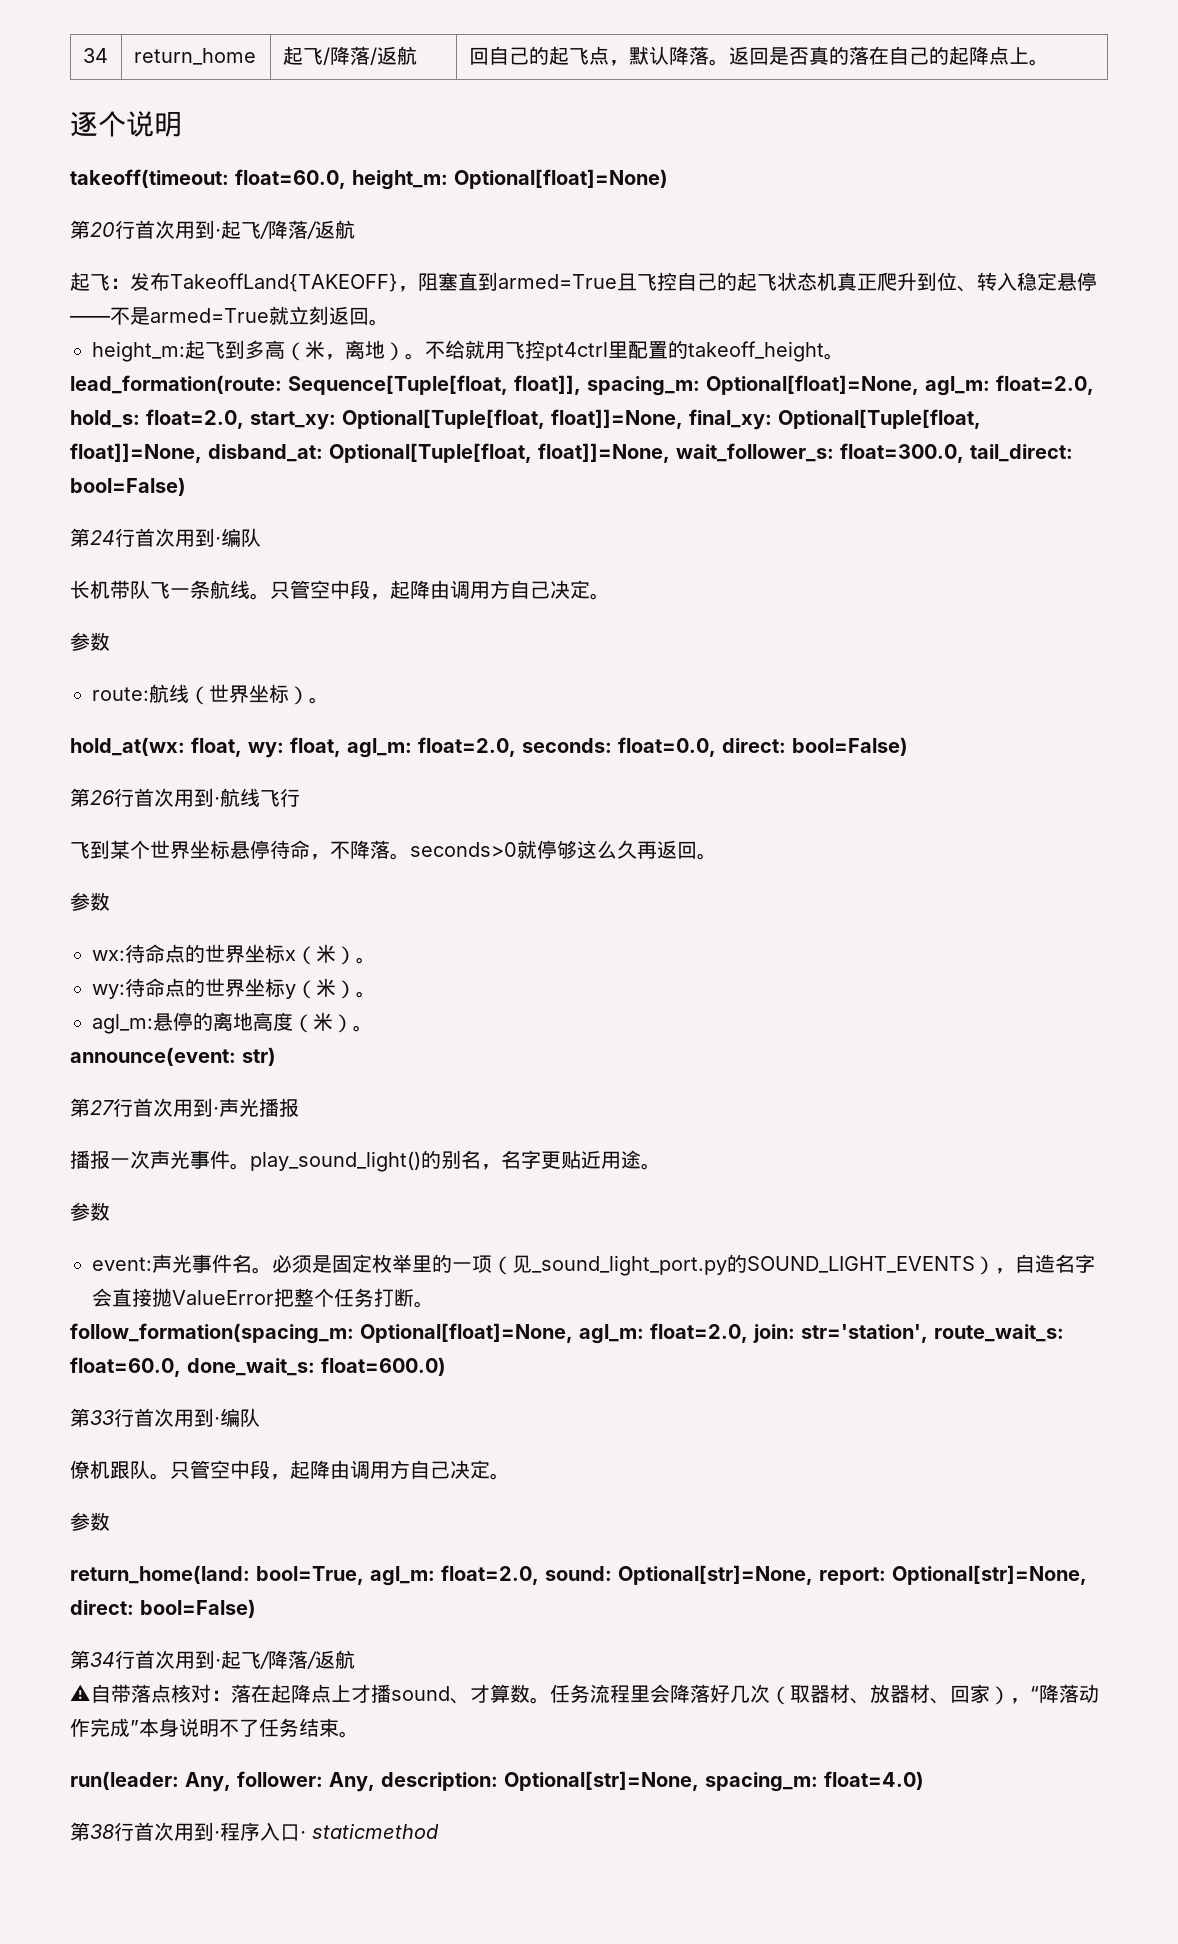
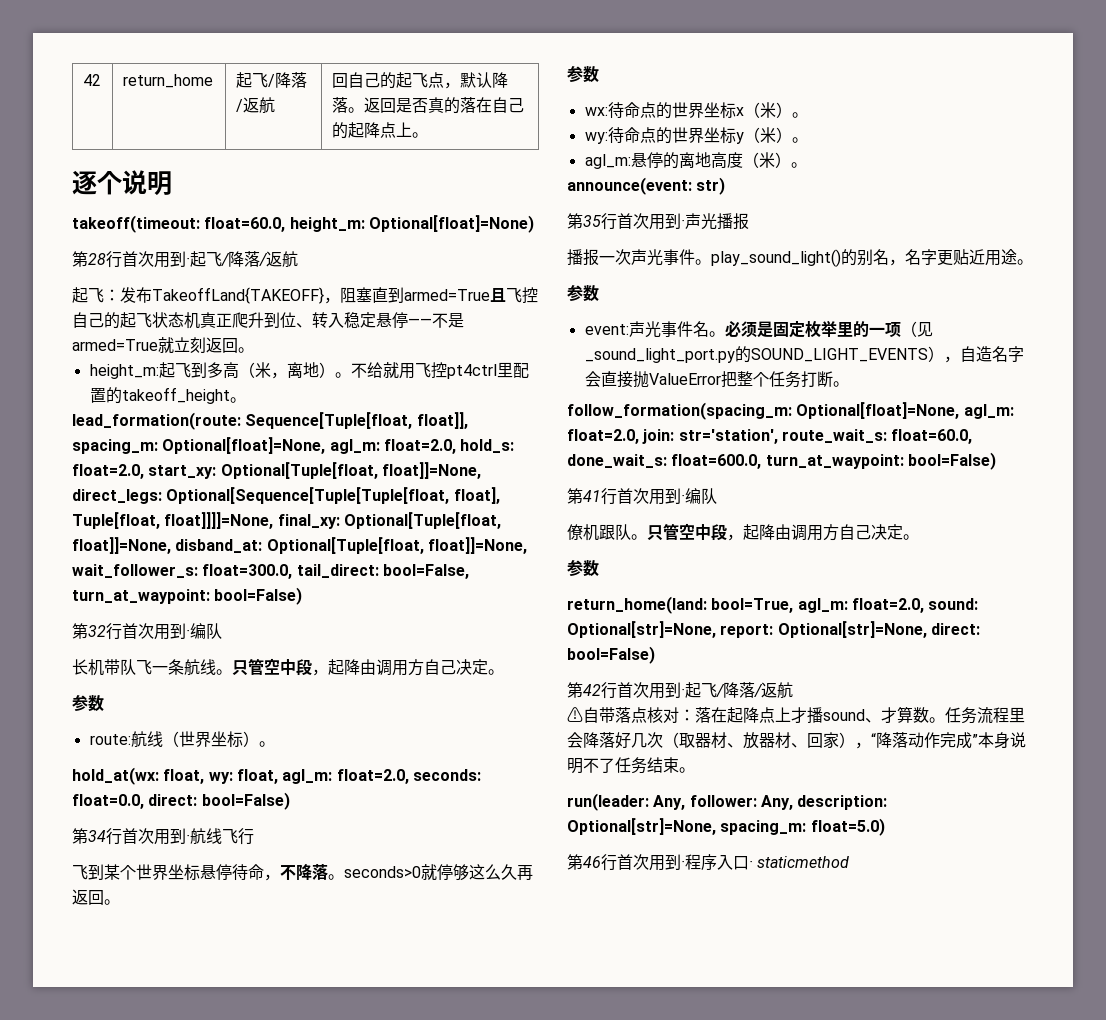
[82,48,108,63] 34 -> [82,74,101,86] 42
[90,222,115,237] 20 -> [88,253,106,265] 28
(683, 419) none -> [72,487,500,504] [72,512,274,529] direct_legs: Optional[Sequence[Tuple[Tuple[float, float], Tuple[float, float]]]]=None,
[70,477,186,496] [70,528,115,547] bool=False) // 第24 -> [382,564,469,579] [72,587,303,605] [72,623,106,639] bool=False, turn_at_waypoint: bool=False) // 第32
[90,790,114,805] 26 -> [88,830,106,842] 34
[90,1100,114,1115] 27 -> [583,215,601,227] 35
[321,1357,446,1376] [70,1408,114,1427] float=600.0) // 第33 -> [671,452,996,470] [567,488,601,504] float=600.0, turn_at_waypoint: bool=False) // 第41
[90,1652,115,1667] 34 -> [583,684,601,696] 42
[824,1771,924,1790] [70,1822,114,1841] float=4.0) // 第38 -> [810,818,885,836] [567,854,601,870] float=5.0) // 第46

